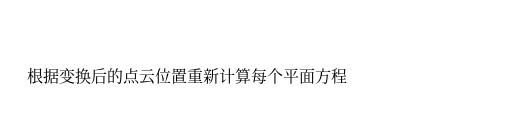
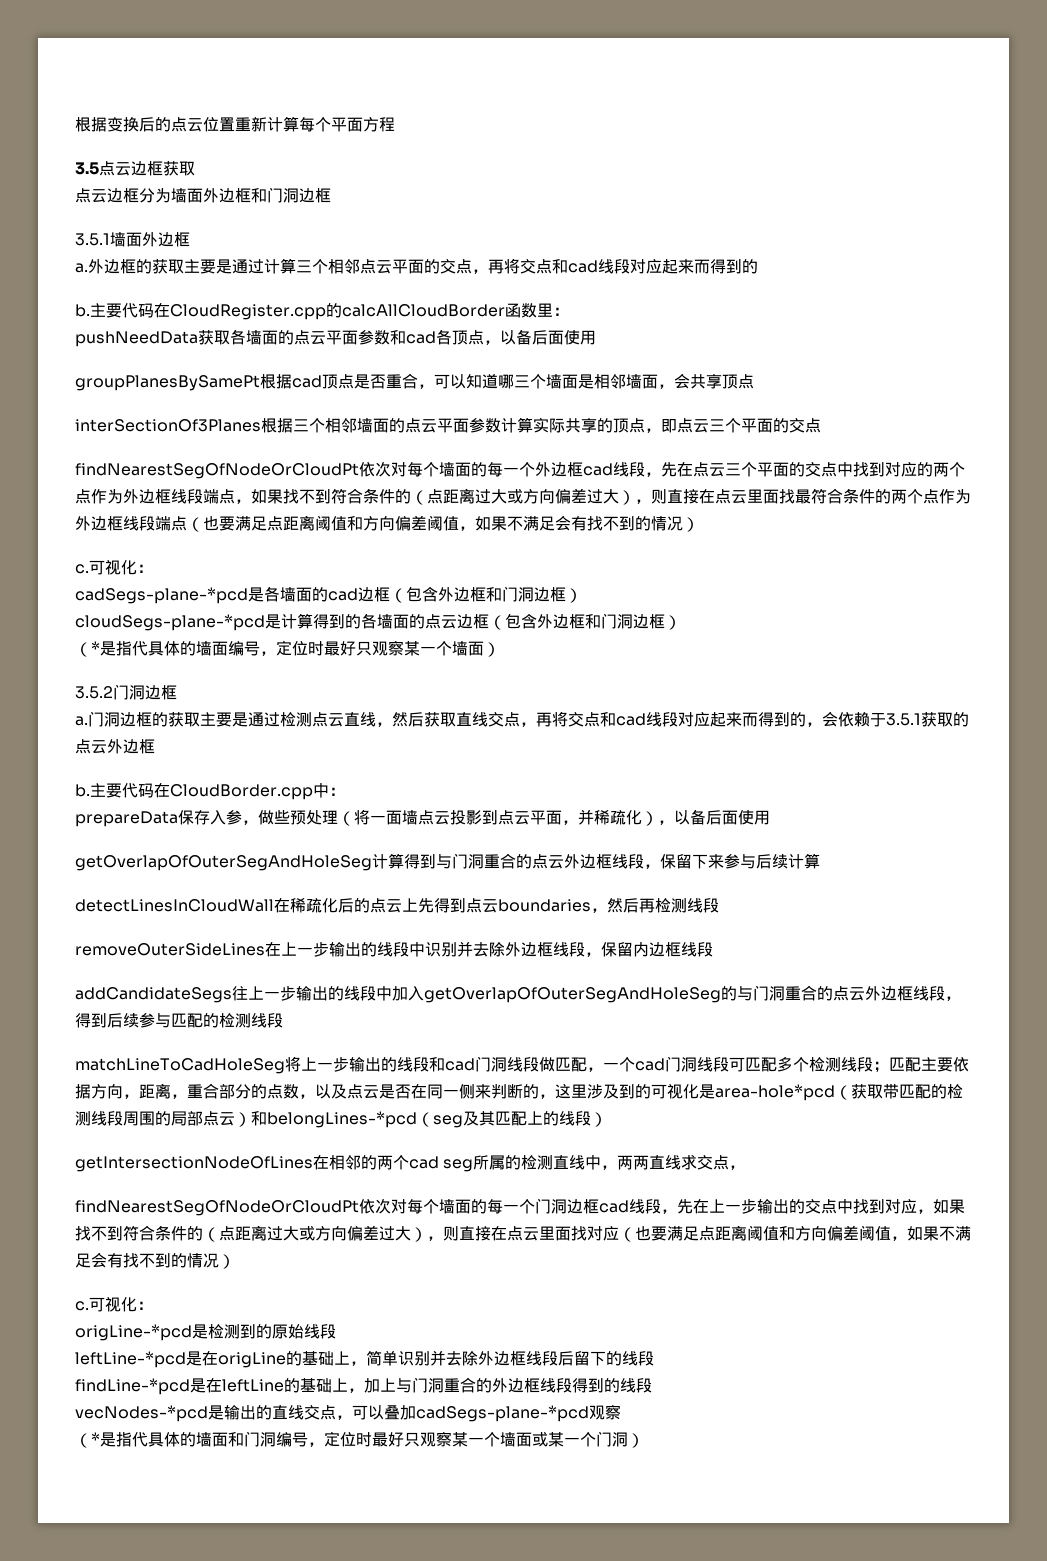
(347, 76) none -> [75,161,195,176] [75,187,331,203] [75,232,190,247] [75,258,758,274] [75,303,569,320] [75,329,596,347] [75,373,754,391] [75,417,821,433] [75,461,965,479] [75,488,971,505] [75,515,699,532] [75,559,153,575] [75,586,582,604] [75,613,681,631] [75,640,500,657] [75,684,177,700] [75,711,969,727] [75,739,155,754] [75,783,345,800] [75,809,770,827] [75,853,820,871] [75,898,719,913] [75,941,713,957] [75,985,961,1003] [75,1013,283,1028] [75,1056,969,1074] [75,1083,963,1101] [75,1111,607,1128] [75,1154,746,1172] [75,1198,965,1216] [75,1225,971,1242] [75,1252,235,1269] [75,1296,153,1312] [75,1324,336,1341] [75,1350,654,1368] [75,1377,652,1395] [75,1404,621,1422] [75,1431,644,1448] // 3.5点云边框获取 // 点云边框分为墙面外边框和门洞边框 // 3.5.1墙面外边框 // a.外边框的获取主要是通过计算三个相邻点云平面的交点，再将交点和cad线段对应起来而得到的 // b.主要代码在CloudRegister.cpp的calcAllCloudBorder函数里： // pushNeedData获取各墙面的点云平面参数和cad各顶点，以备后面使用 // groupPlanesBySamePt根据cad顶点是否重合，可以知道哪三个墙面是相邻墙面，会共享顶点 // interSectionOf3Planes根据三个相邻墙面的点云平面参数计算实际共享的顶点，即点云三个平面的交点 // findNearestSegOfNodeOrCloudPt依次对每个墙面的每一个外边框cad线段，先在点云三个平面的交点中找到对应的两个点作为外边框线段端点，如果找不到符合条件的（点距离过大或方向偏差过大），则直接在点云里面找最符合条件的两个点作为外边框线段端点（也要满足点距离阈值和方向偏差阈值，如果不满足会有找不到的情况） // c.可视化： // cadSegs-plane-*pcd是各墙面的cad边框（包含外边框和门洞边框） // cloudSegs-plane-*pcd是计算得到的各墙面的点云边框（包含外边框和门洞边框） // （*是指代具体的墙面编号，定位时最好只观察某一个墙面） // 3.5.2门洞边框 // a.门洞边框的获取主要是通过检测点云直线，然后获取直线交点，再将交点和cad线段对应起来而得到的，会依赖于3.5.1获取的点云外边框 // b.主要代码在CloudBorder.cpp中： // prepareData保存入参，做些预处理（将一面墙点云投影到点云平面，并稀疏化），以备后面使用 // getOverlapOfOuterSegAndHoleSeg计算得到与门洞重合的点云外边框线段，保留下来参与后续计算 // detectLinesInCloudWall在稀疏化后的点云上先得到点云boundaries，然后再检测线段 // removeOuterSideLines在上一步输出的线段中识别并去除外边框线段，保留内边框线段 // addCandidateSegs往上一步输出的线段中加入getOverlapOfOuterSegAndHoleSeg的与门洞重合的点云外边框线段，得到后续参与匹配的检测线段 // matchLineToCadHoleSeg将上一步输出的线段和cad门洞线段做匹配，一个cad门洞线段可匹配多个检测线段；匹配主要依据方向，距离，重合部分的点数，以及点云是否在同一侧来判断的，这里涉及到的可视化是area-hole*pcd（获取带匹配的检测线段周围的局部点云）和belongLines-*pcd（seg及其匹配上的线段） // getIntersectionNodeOfLines在相邻的两个cad seg所属的检测直线中，两两直线求交点， // findNearestSegOfNodeOrCloudPt依次对每个墙面的每一个门洞边框cad线段，先在上一步输出的交点中找到对应，如果找不到符合条件的（点距离过大或方向偏差过大），则直接在点云里面找对应（也要满足点距离阈值和方向偏差阈值，如果不满足会有找不到的情况） // c.可视化： // origLine-*pcd是检测到的原始线段 // leftLine-*pcd是在origLine的基础上，简单识别并去除外边框线段后留下的线段 // findLine-*pcd是在leftLine的基础上，加上与门洞重合的外边框线段得到的线段 // vecNodes-*pcd是输出的直线交点，可以叠加cadSegs-plane-*pcd观察 // （*是指代具体的墙面和门洞编号，定位时最好只观察某一个墙面或某一个门洞）

